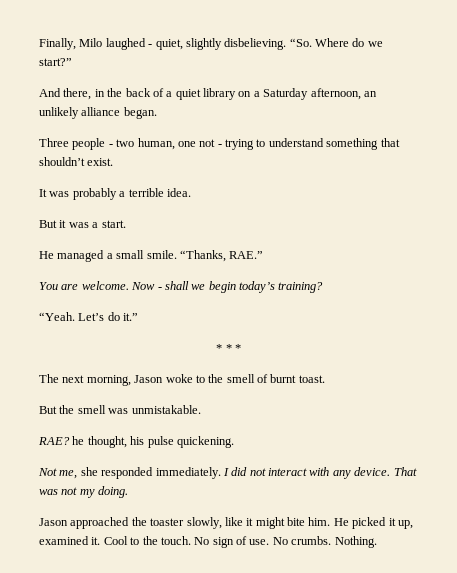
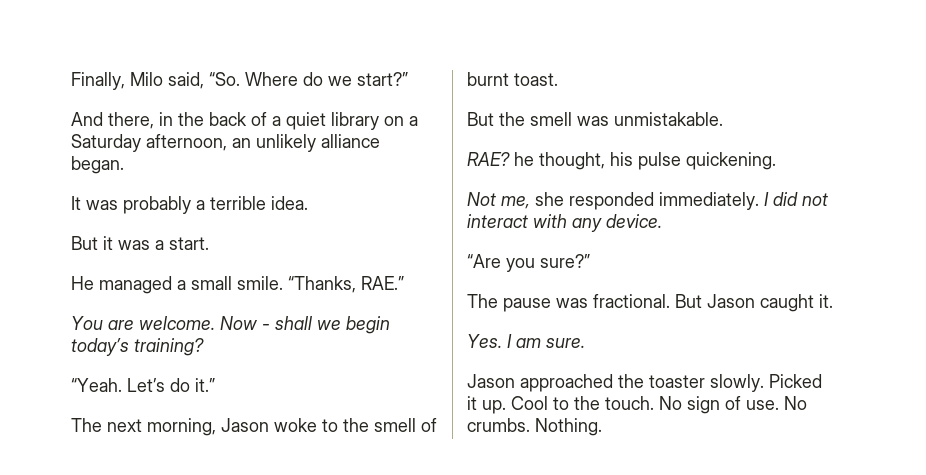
[105,38,287,50] laughed - quiet, slightly disbelieving. -> [168,72,204,89] said,
[39,138,400,150] [39,157,114,166] // Three people - two human, one not - trying to understand something that shouldn’t exist. -> (124, 165) none
[216,344,241,352] // * * * -> (215, 385) none
[393,467,417,476] [39,486,129,498] [39,517,413,529] [39,536,101,545] That was not my doing. // Jason approached the toaster slowly, like it might bite him. He picked it up, examined it. -> [467,254,590,272] [467,294,833,312] [467,334,585,348] [467,374,822,392] [467,396,506,414] // “Are you sure?” // The pause was fractional. But Jason caught it. // Yes. I am sure. // Jason approached the toaster slowly. Picked it up.

